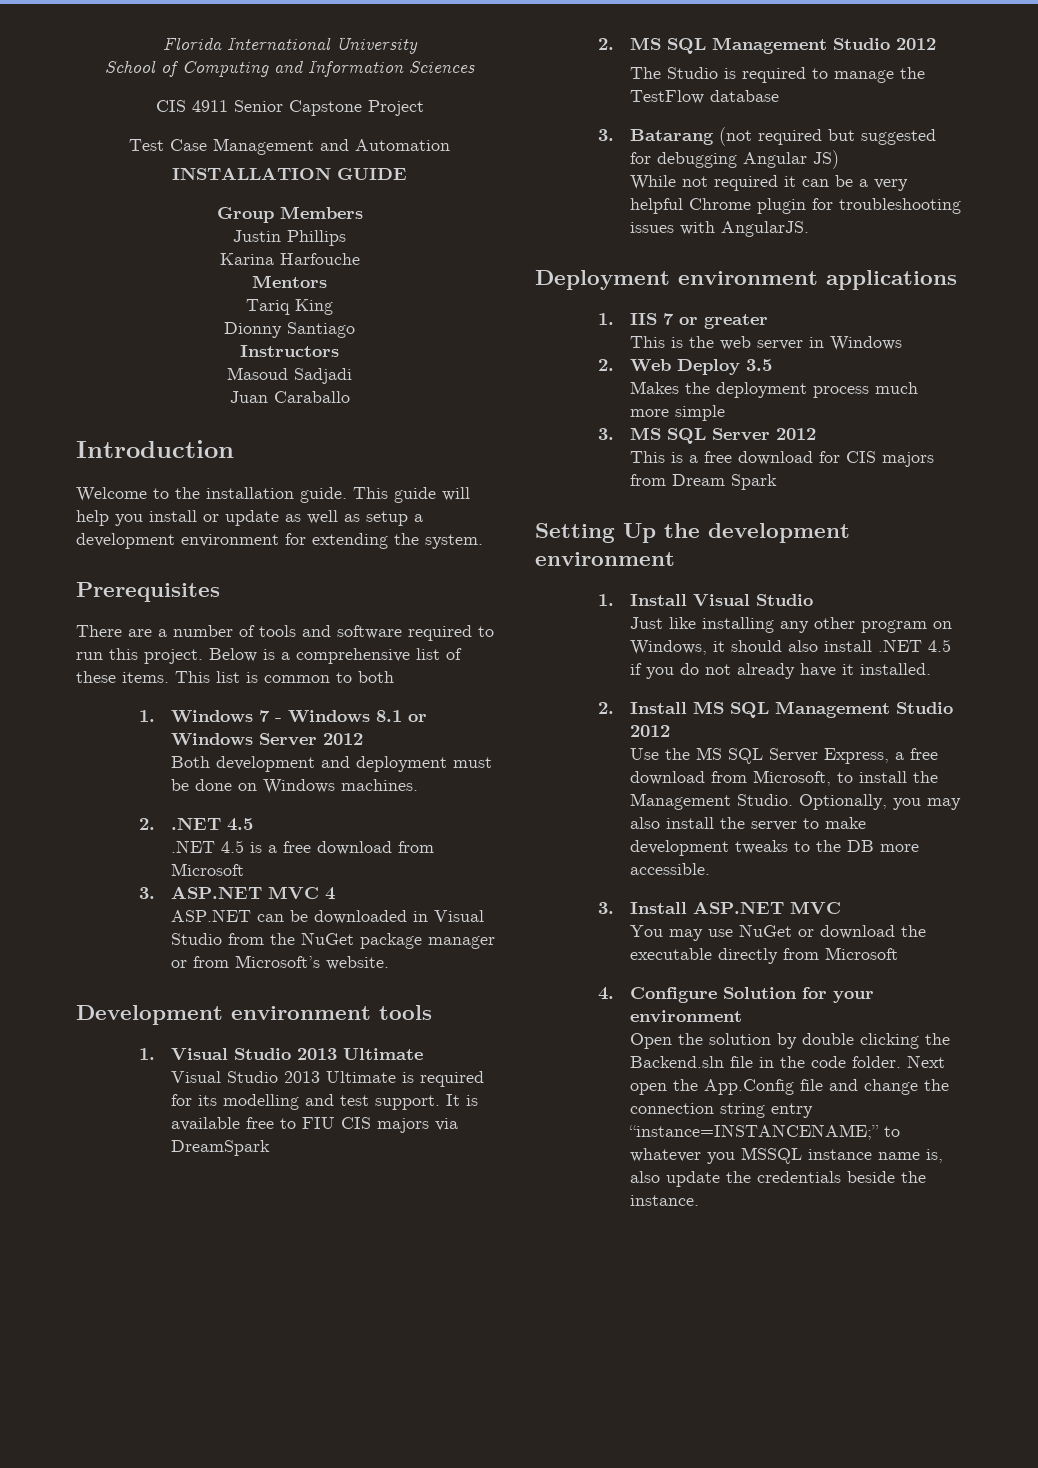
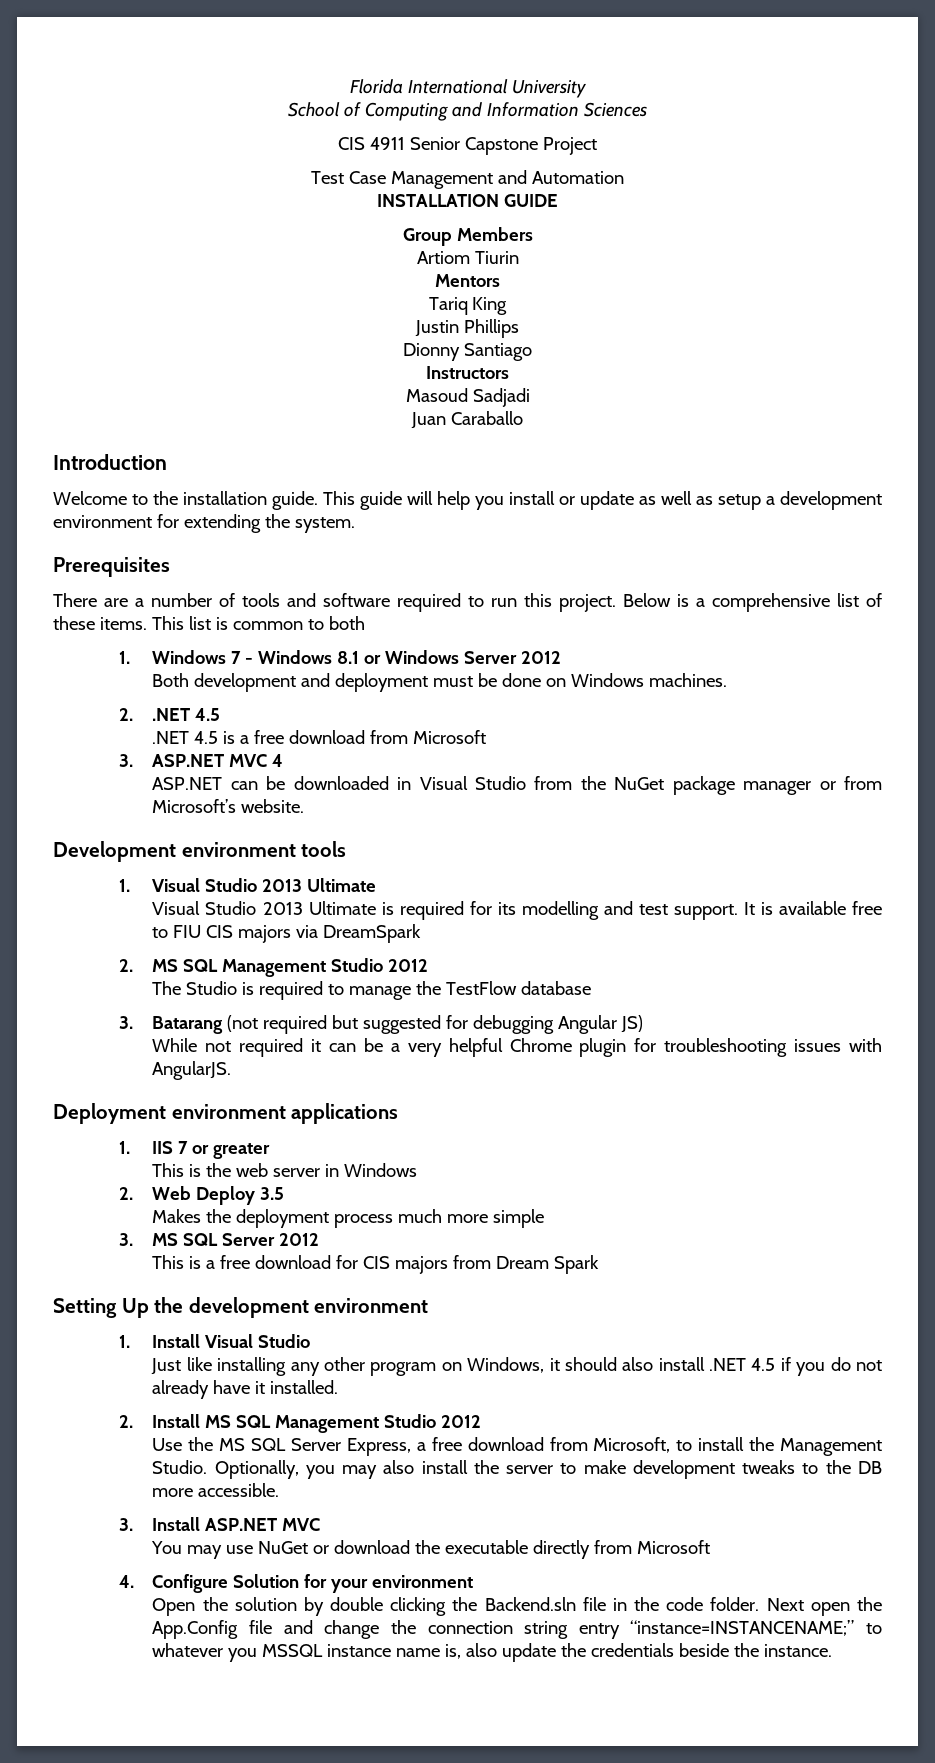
[233,230,346,246] [219,253,360,265] Justin Phillips // Karina Harfouche -> [416,251,519,264] Artiom Tiurin
(333, 307) none -> [415,319,519,338] // Justin Phillips

